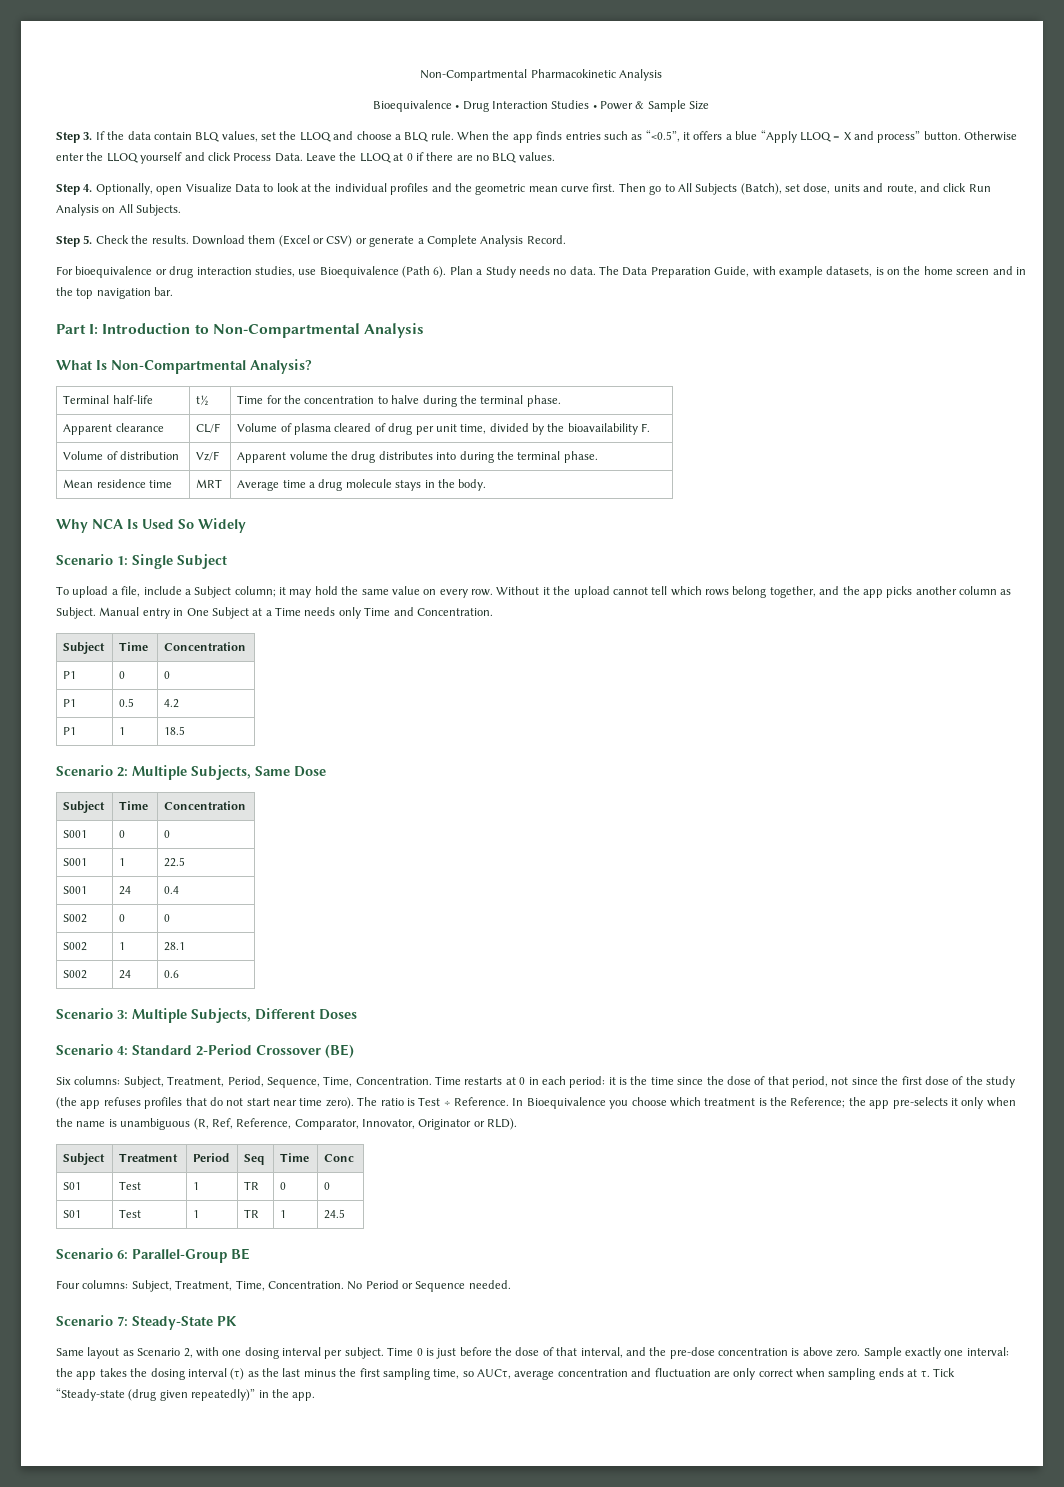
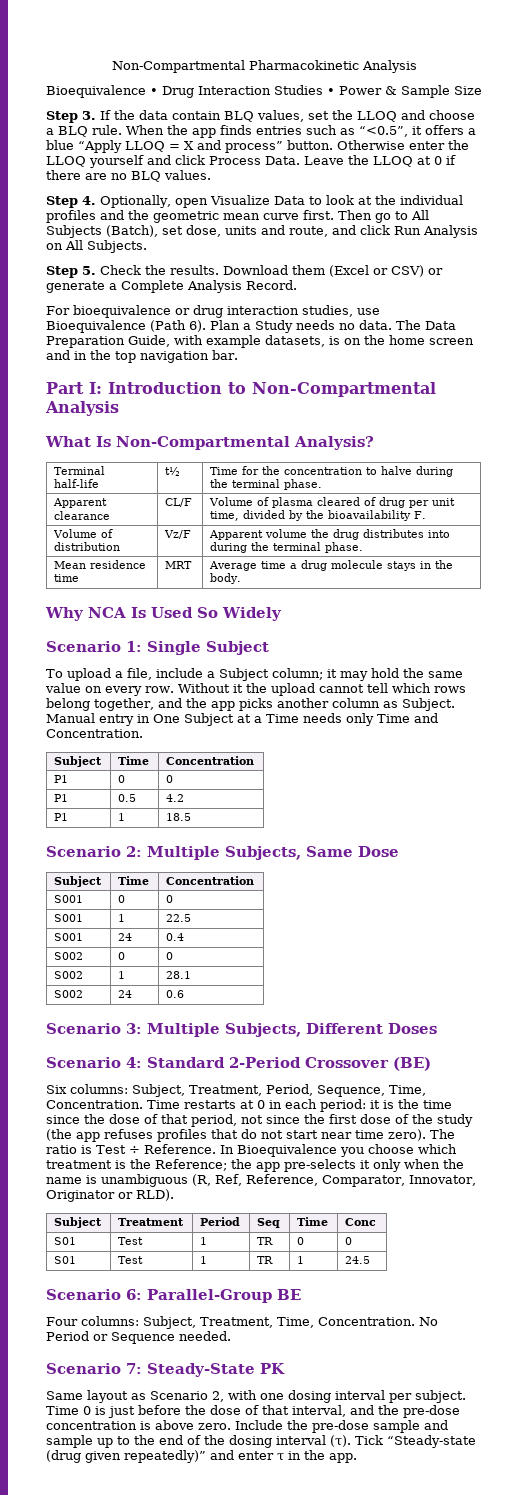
[863,1347,1009,1359] [56,1368,930,1380] Sample exactly one interval: the app takes the dosing interval (τ) as the last minus the first sampling time, so AUCτ, average concentration and fluctuation are only correct when sampling ends at τ. -> [235,1420,448,1433] [46,1435,351,1448] Include the pre-dose sample and sample up to the end of the dosing interval (τ).
(256, 1395) none -> [210,1450,284,1461] and enter τ

